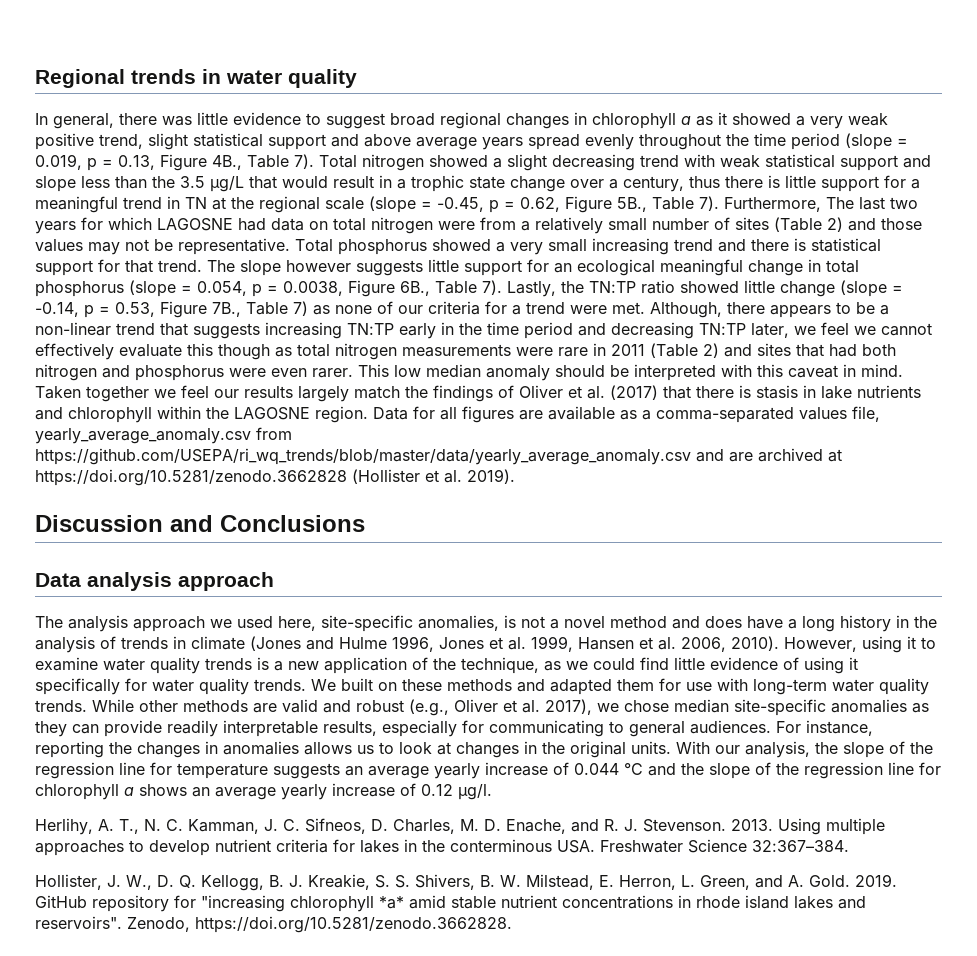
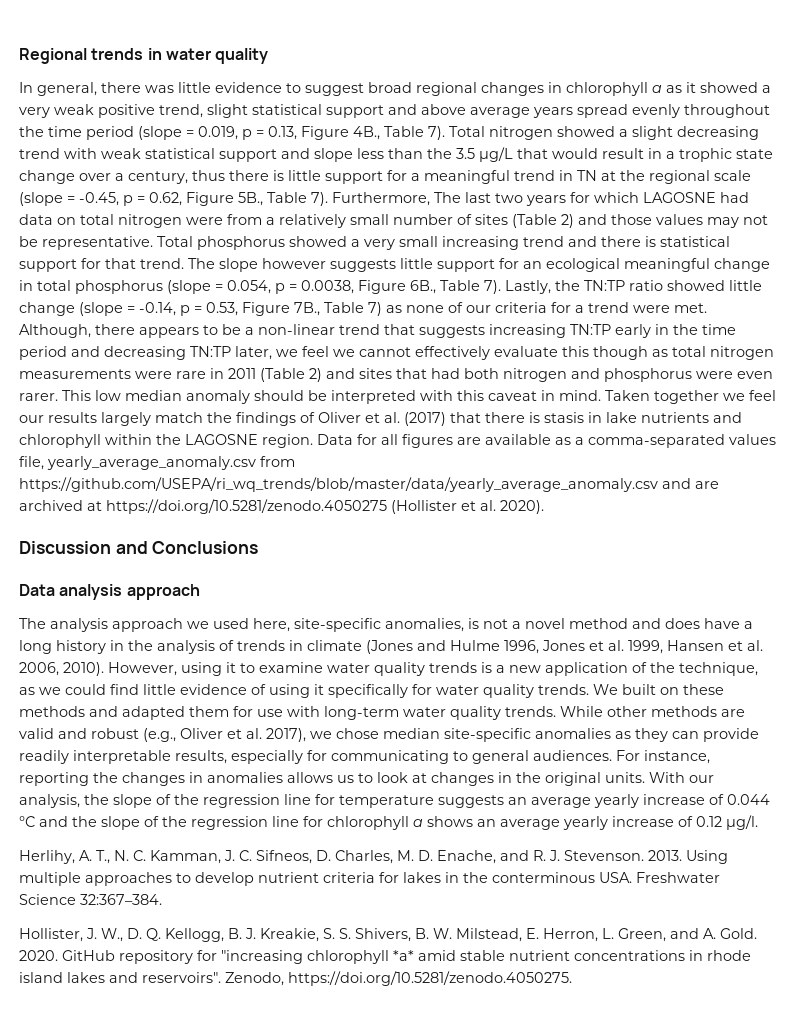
[35,469,347,486] https://doi.org/10.5281/zenodo.3662828 -> [106,499,387,514] https://doi.org/10.5281/zenodo.4050275
[467,469,515,484] 2019). -> [500,500,544,514] 2020).
[855,874,897,887] 2019. -> [19,950,58,961] 2020.
[195,916,512,933] https://doi.org/10.5281/zenodo.3662828. -> [288,971,572,986] https://doi.org/10.5281/zenodo.4050275.

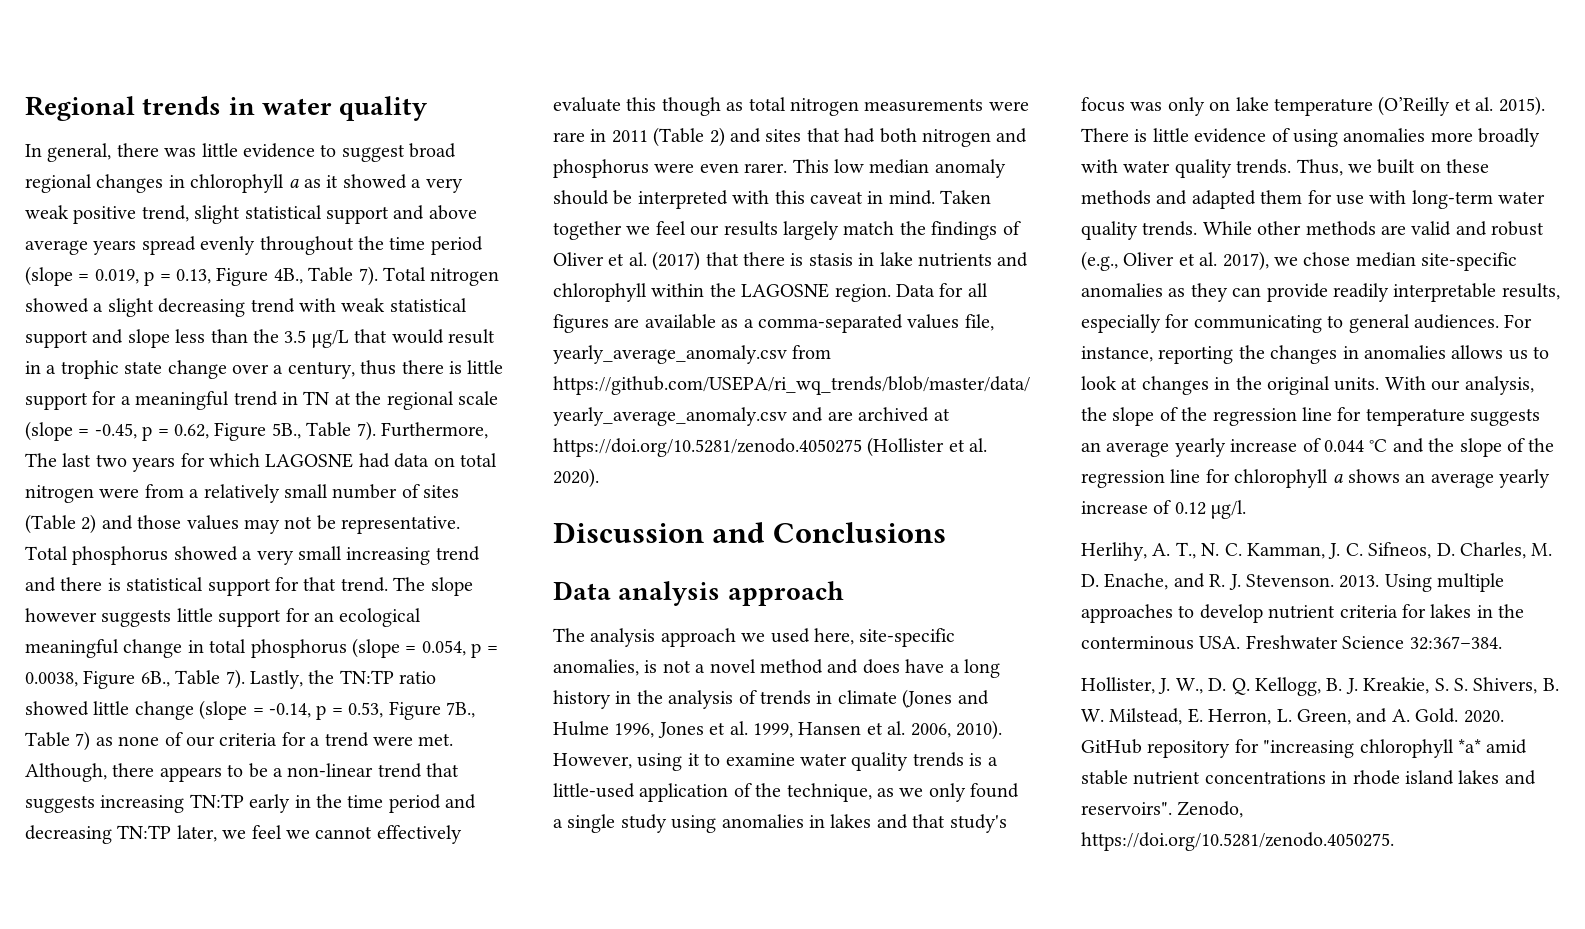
[509,665,541,673] new -> [553,783,635,798] little-used
[65,684,618,698] could find little evidence of using it specifically for water quality trends. We -> [928,783,1020,802] [553,814,1007,833] [1081,96,1545,116] [1081,128,1541,147] [1081,159,1372,178] only found a single study using anomalies in lakes and that study's focus was only on lake temperature (O’Reilly et al. 2015). There is little evidence of using anomalies more broadly with water quality trends. Thus, we

